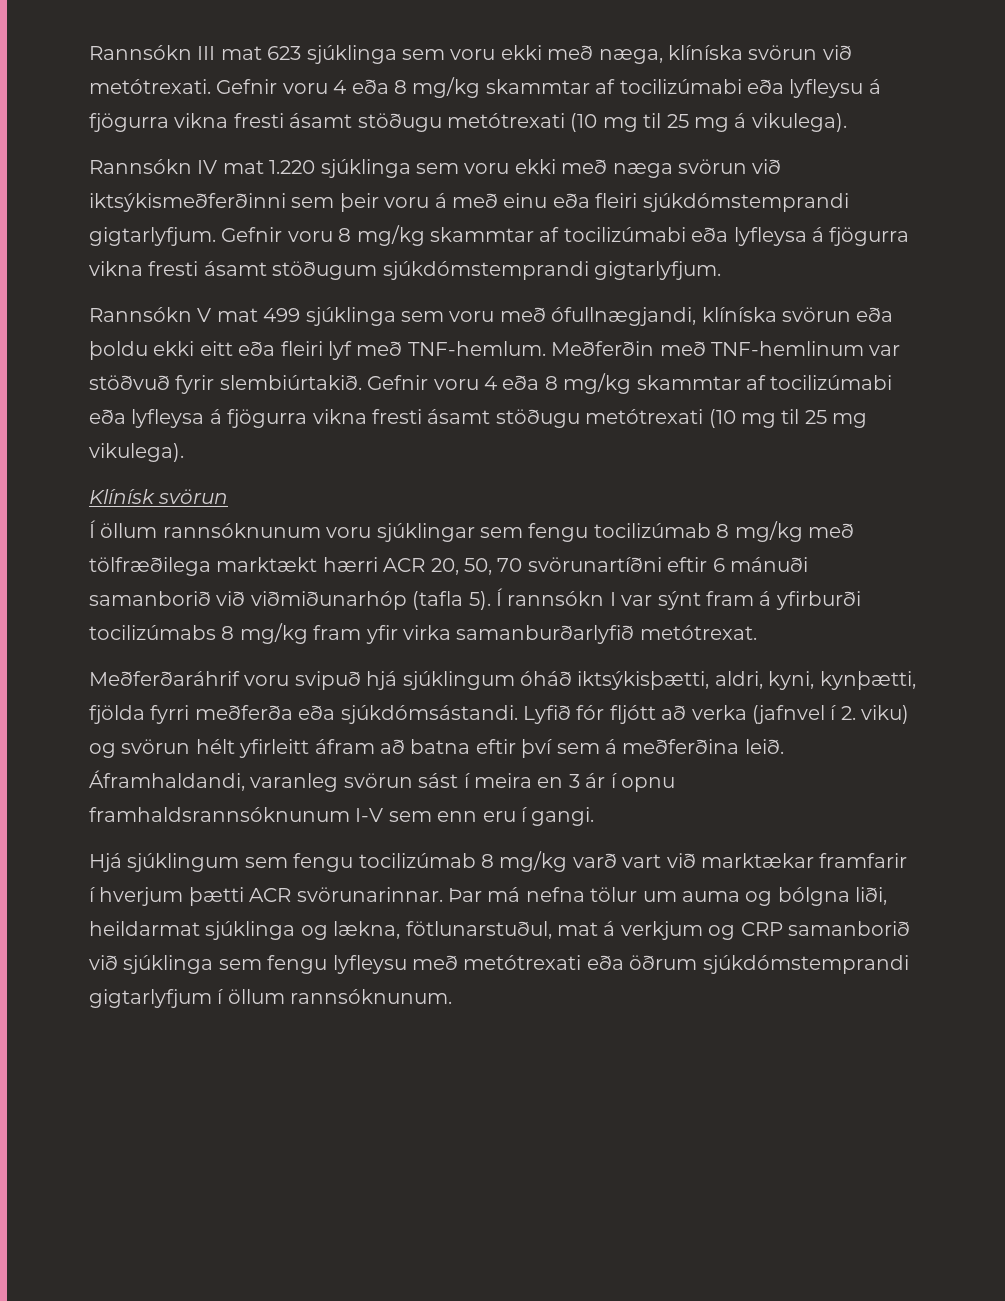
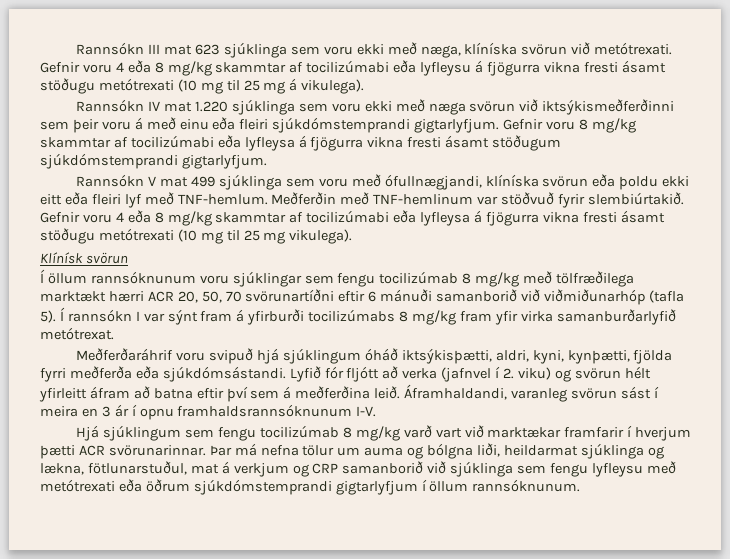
[355,807,595,826] I-V sem enn eru í gangi. -> [356,406,377,417] I-V.

